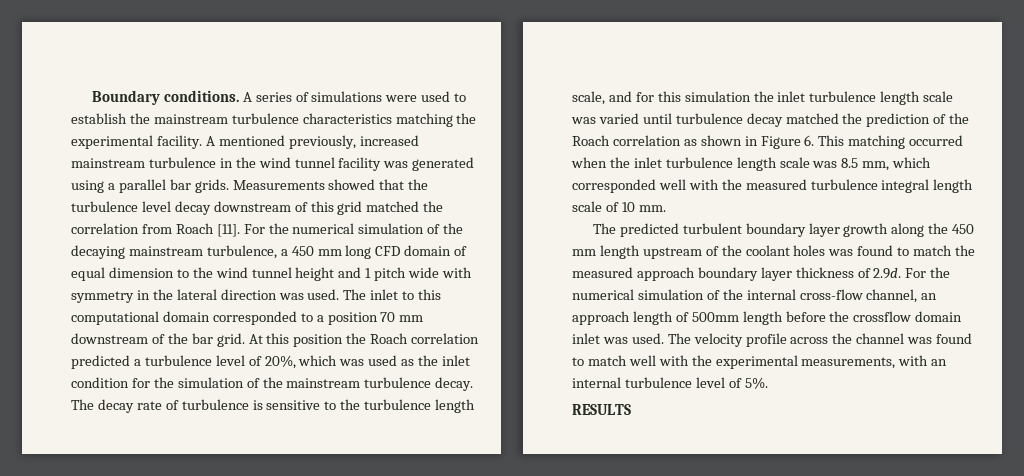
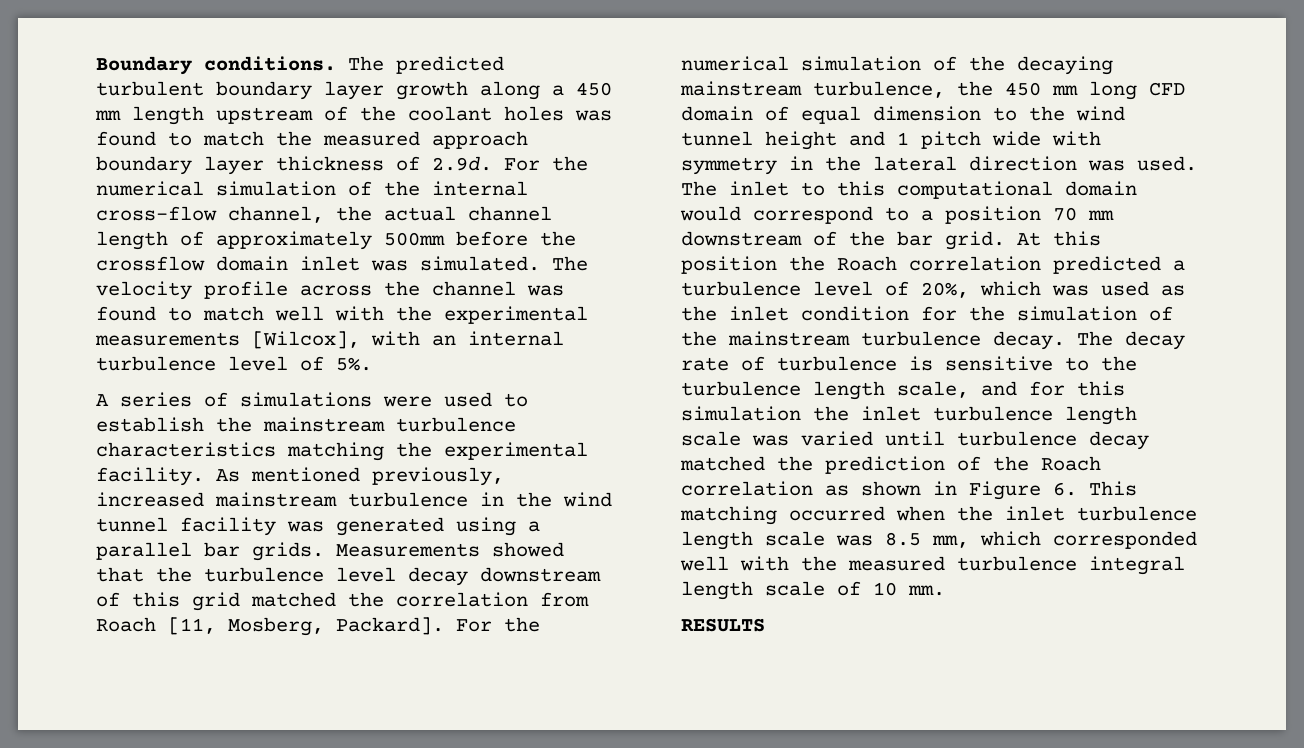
(239, 96) none -> [348,56,504,74] [96,81,612,100] [95,106,612,125] [96,131,528,149] [96,156,588,175] [96,181,528,196] [96,206,552,223] [96,231,576,250] [96,256,588,271] [96,281,564,300] [96,306,588,324] [95,331,564,349] [96,356,372,371] The predicted turbulent boundary layer growth along a 450 mm length upstream of the coolant holes was found to match the measured approach boundary layer thickness of 2.9d. For the numerical simulation of the internal cross-flow channel, the actual channel length of approximately 500mm before the crossflow domain inlet was simulated. The velocity profile across the channel was found to match well with the experimental measurements [Wilcox], with an internal turbulence level of 5%. //
[205,136,215,146] A -> [216,469,240,482] As
[216,224,240,237] [11]. -> [168,617,444,636] [11, Mosberg, Packard].
[280,249,288,256] a -> [957,81,993,96] the
[212,311,297,325] corresponded -> [680,206,873,224] would correspond
[592,223,975,237] [572,245,976,259] [572,267,951,281] [572,289,938,303] [572,311,963,325] [572,333,973,347] [572,355,948,369] [572,377,768,389] // The predicted turbulent boundary layer growth along the 450 mm length upstream of the coolant holes was found to match the measured approach boundary layer thickness of 2.9d. For the numerical simulation of the internal cross-flow channel, an approach length of 500mm length before the crossflow domain inlet was used. The velocity profile across the channel was found to match well with the experimental measurements, with an internal turbulence level of 5%. -> (945, 590) none

